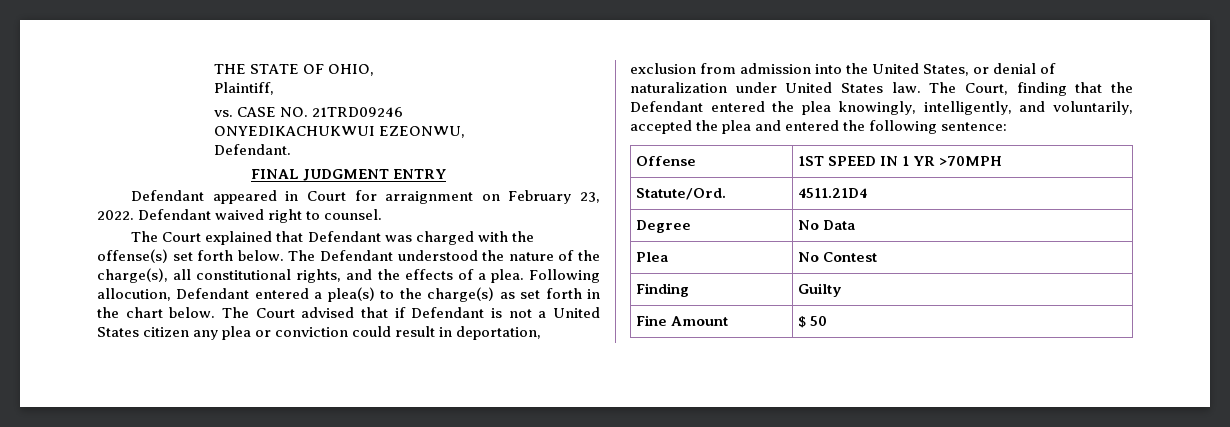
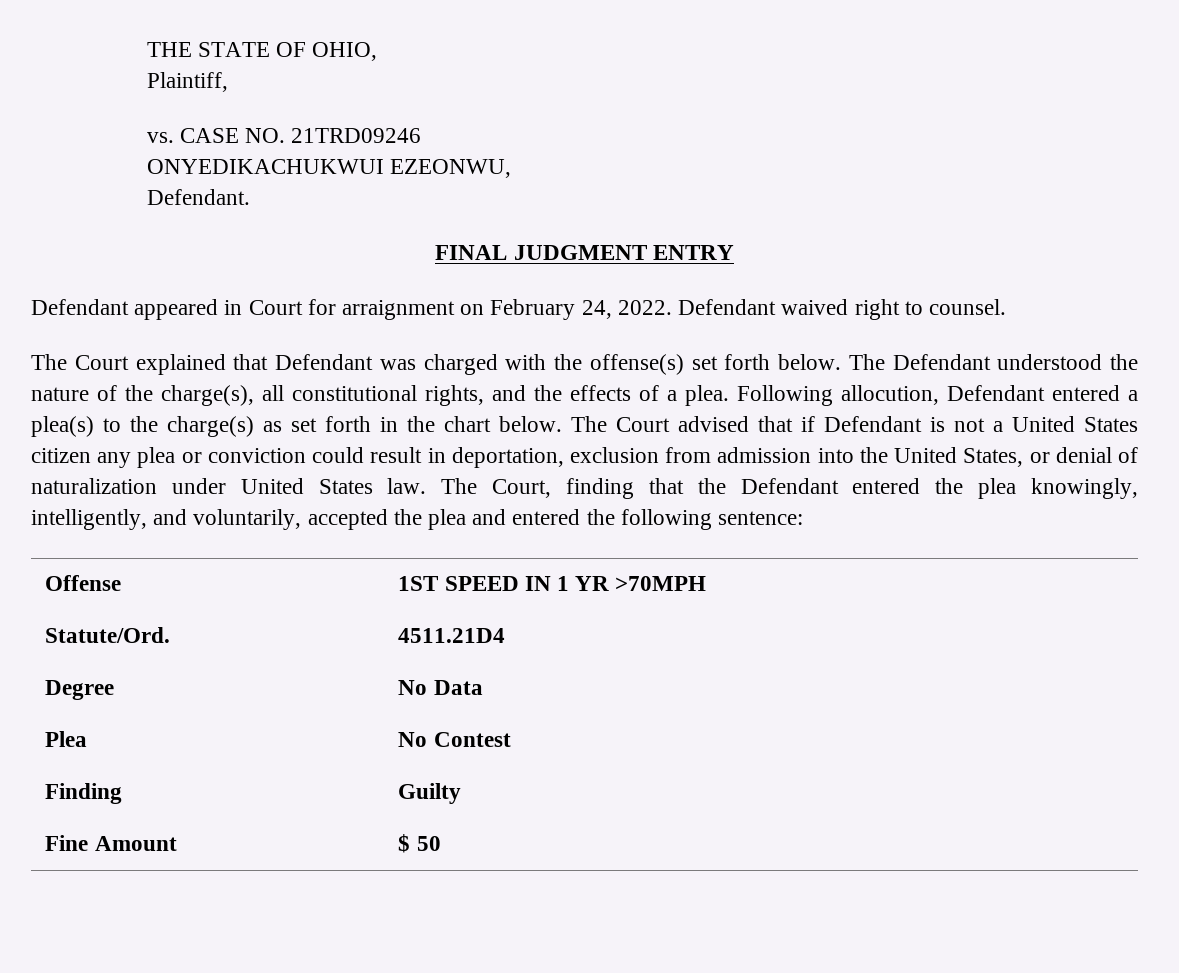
[580,192,601,203] 23, -> [581,300,612,319] 24,

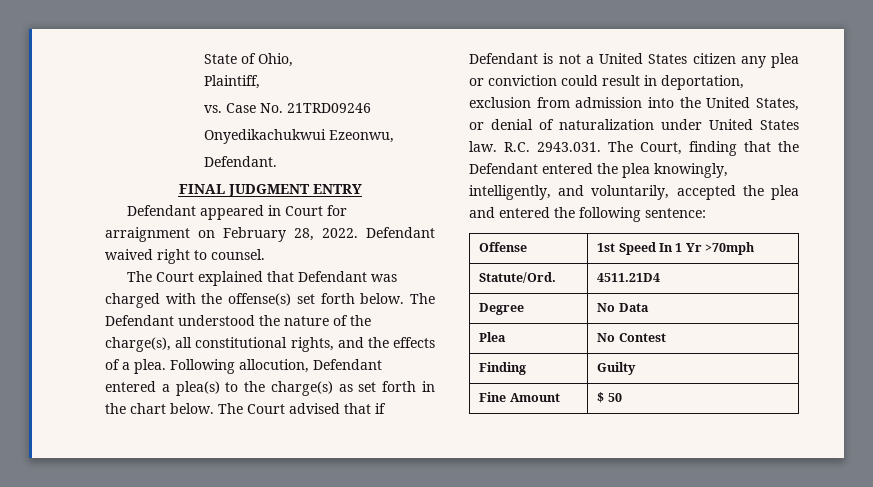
[146,42,378,61] THE STATE OF OHIO, -> [204,53,293,67] State of Ohio,
[179,128,286,143] CASE NO. -> [226,103,283,113] Case No.
[146,159,511,178] ONYEDIKACHUKWUI EZEONWU, -> [204,129,394,144] Onyedikachukwui Ezeonwu,
[581,300,612,319] 24, -> [294,228,314,241] 28,
(427, 486) none -> [504,142,601,152] R.C. 2943.031.
[398,576,707,591] 1ST SPEED IN 1 YR >70MPH -> [597,242,756,255] 1st Speed In 1 Yr >70mph

